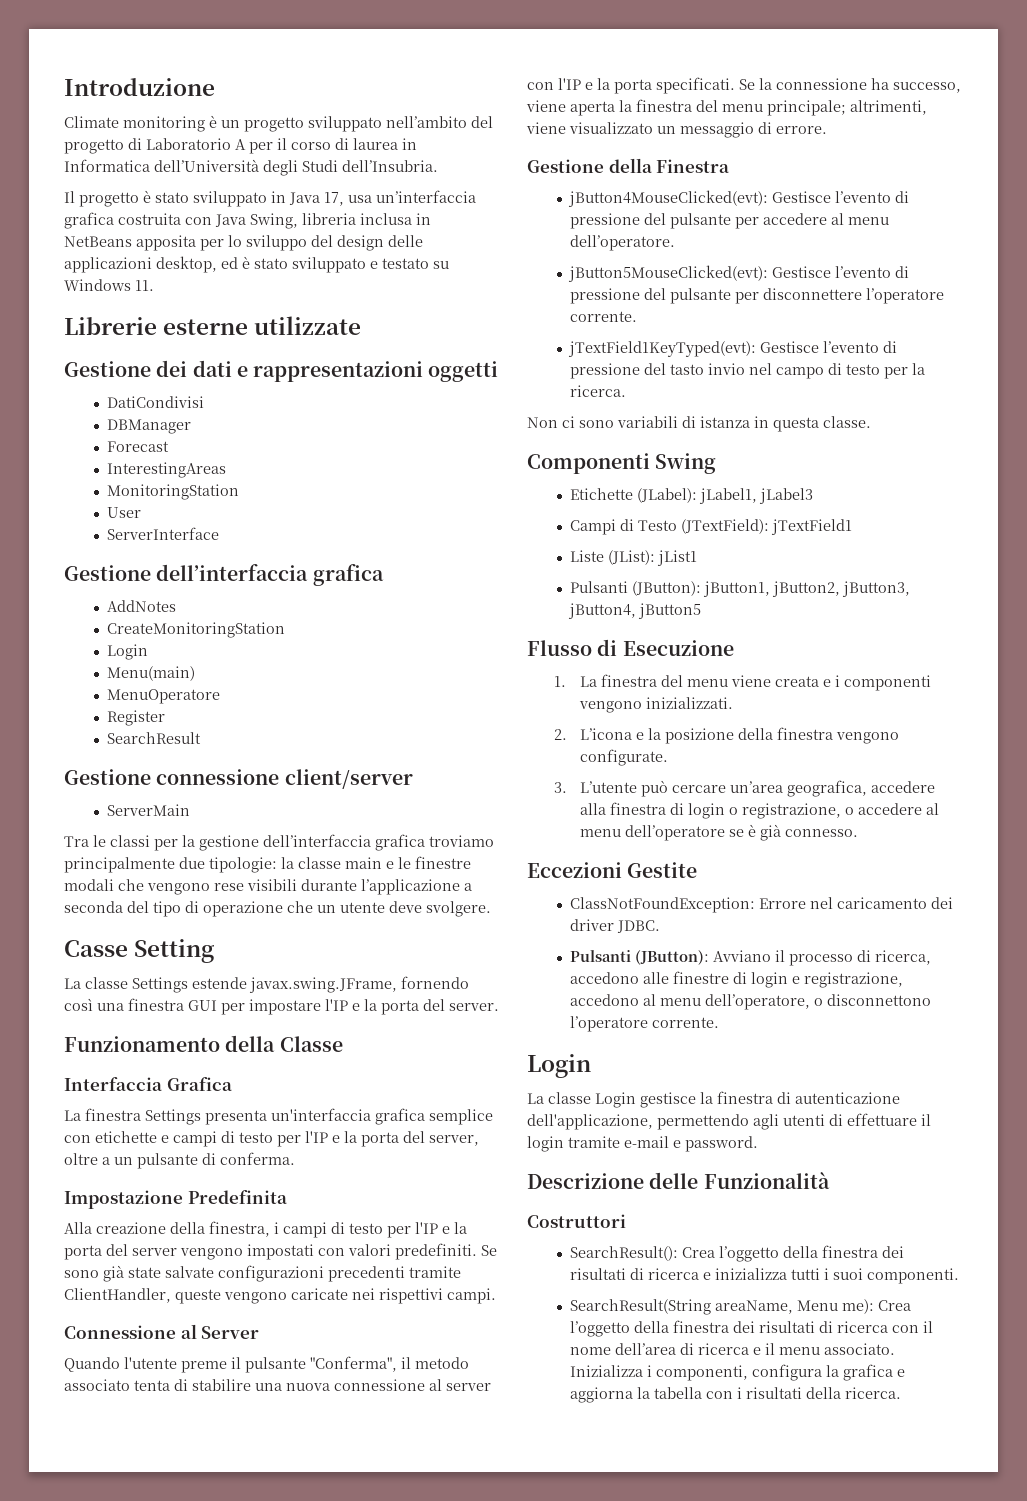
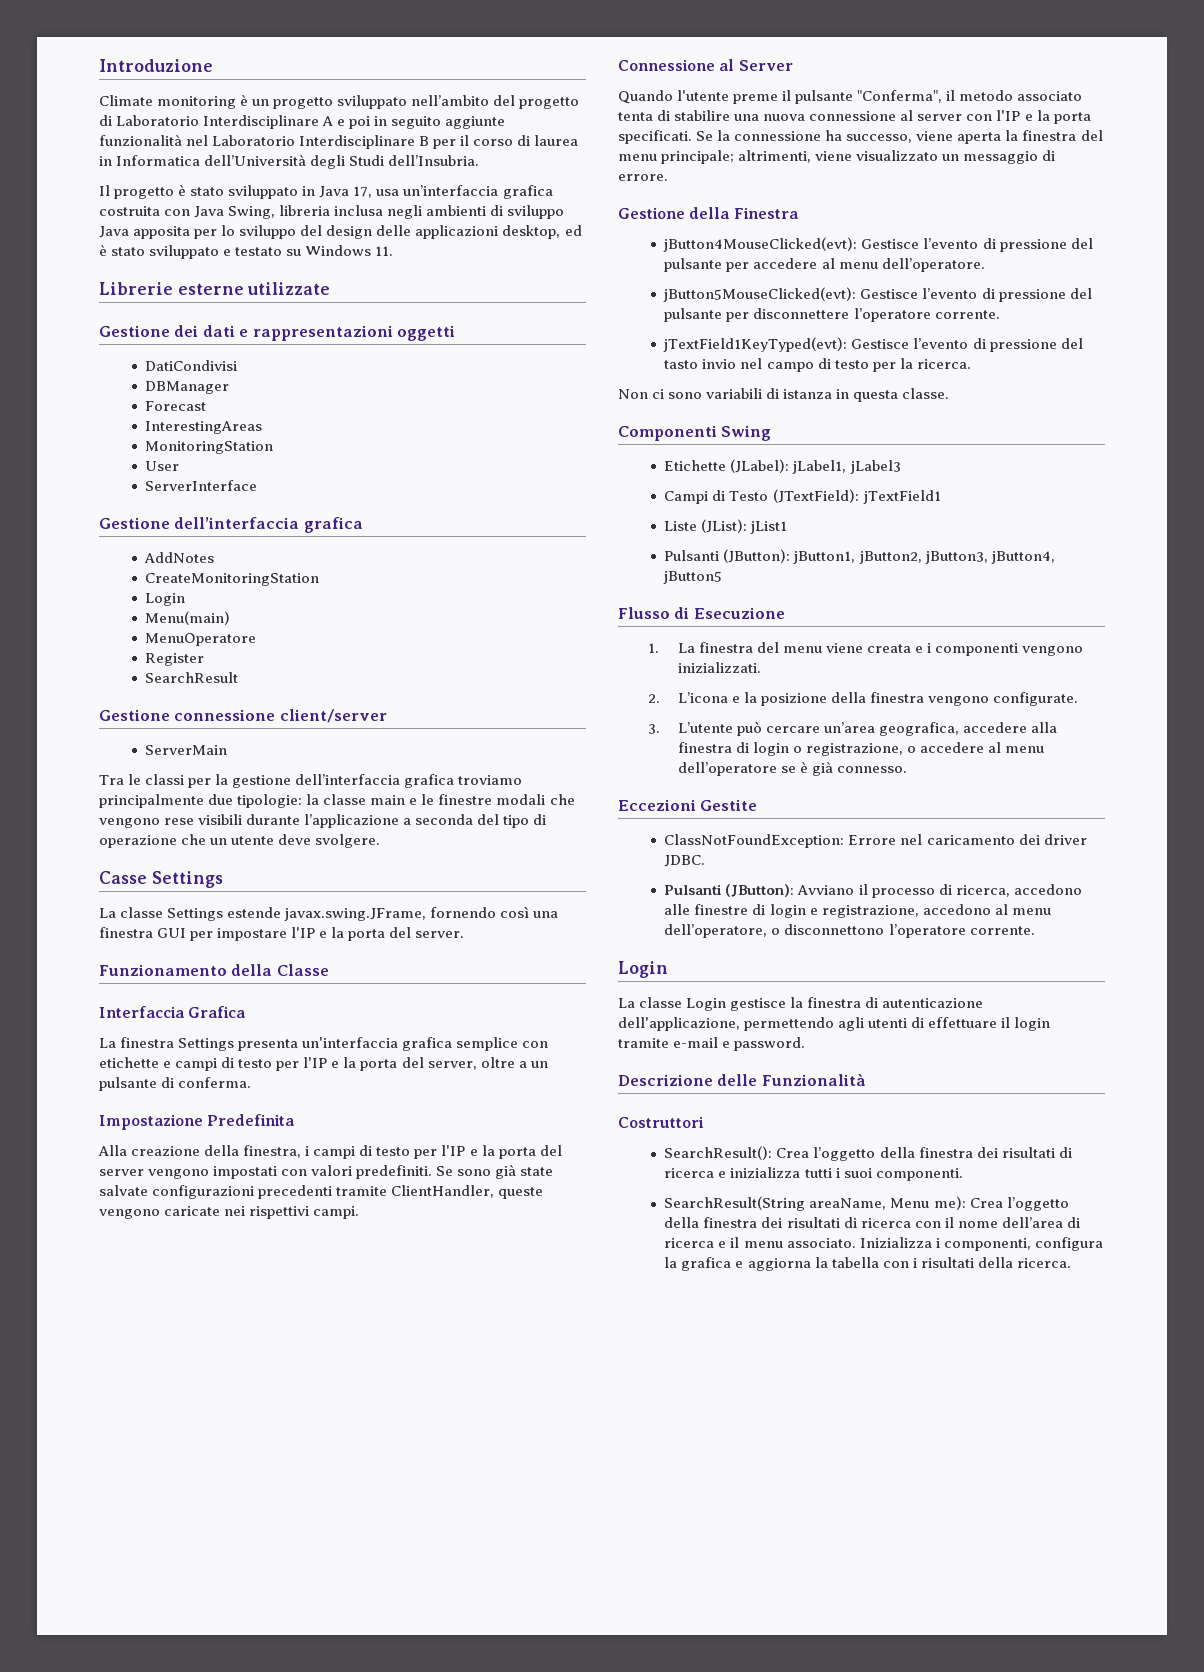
[235,139,246,150] A -> [203,115,506,129] [99,134,430,149] Interdisciplinare A e poi in seguito aggiunte funzionalità nel Laboratorio Interdisciplinare B
[416,213,431,225] [64,236,132,247] in NetBeans -> [387,205,565,219] [99,226,129,238] negli ambienti di sviluppo Java
[134,939,215,963] Setting -> [151,871,223,888] Settings

